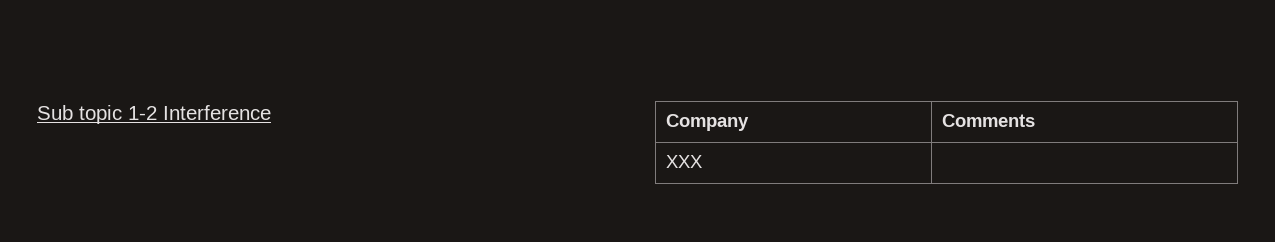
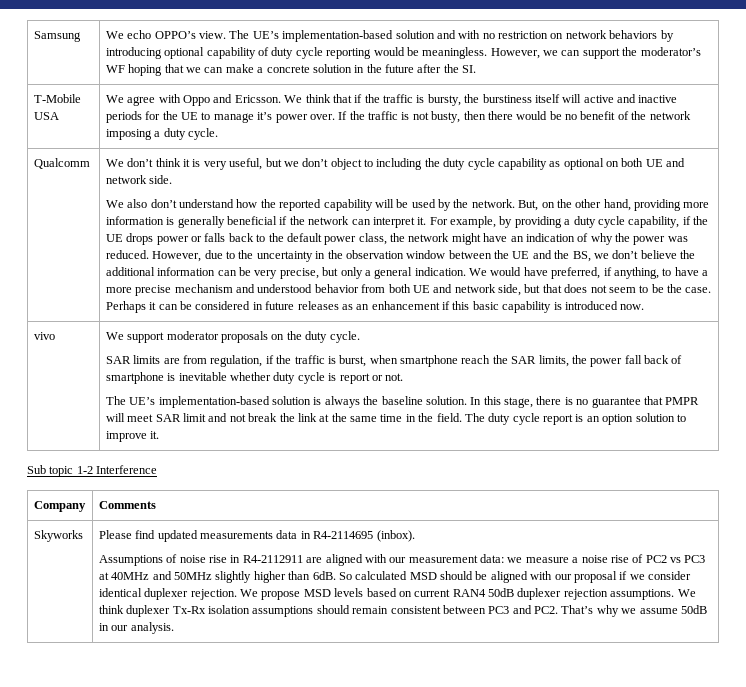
(37, 112) none -> [33,31,81,42] [105,30,674,42] [105,47,701,59] [105,64,477,76] [33,94,81,103] [33,112,59,120] [105,94,678,106] [105,111,691,123] [105,128,219,140] [33,158,90,169] [105,158,686,170] [105,175,173,184] [105,199,710,211] [105,216,709,228] [105,233,688,245] [105,250,696,262] [105,267,709,279] [105,284,712,296] [105,301,645,313] [33,332,55,340] [105,331,360,343] [105,355,683,367] [105,372,404,384] [105,396,700,408] [105,413,686,425] [105,431,160,442] Samsung | We echo OPPO’s view. The UE’s implementation-based solution and with no restriction on network behaviors by introducing optional capability of duty cycle reporting would be meaningless. However, we can support the moderator’s WF hoping that we can make a concrete solution in the future after the SI. // T-Mobile USA | We agree with Oppo and Ericsson. We think that if the traffic is bursty, the burstiness itself will active and inactive periods for the UE to manage it’s power over. If the traffic is not busty, then there would be no benefit of the network imposing a duty cycle. // Qualcomm | We don’t think it is very useful, but we don’t object to including the duty cycle capability as optional on both UE and network side. // We also don’t understand how the reported capability will be used by the network. But, on the other hand, providing more information is generally beneficial if the network can interpret it. For example, by providing a duty cycle capability, if the UE drops power or falls back to the default power class, the network might have an indication of why the power was reduced. However, due to the uncertainty in the observation window between the UE and the BS, we don’t believe the additional information can be very precise, but only a general indication. We would have preferred, if anything, to have a more precise mechanism and understood behavior from both UE and network side, but that does not seem to be the case. Perhaps it can be considered in future releases as an enhancement if this basic capability is introduced now. // vivo | We support moderator proposals on the duty cycle. // SAR limits are from regulation, if the traffic is burst, when smartphone reach the SAR limits, the power fall back of smartphone is inevitable whether duty cycle is report or not. // The UE’s implementation-based solution is always the baseline solution. In this stage, there is no guarantee that PMPR will meet SAR limit and not break the link at the same time in the field. The duty cycle report is an option solution to improve it. //
[665,155,702,168] XXX | -> [33,530,83,542] [98,530,415,542] [98,554,706,566] [98,571,692,583] [98,588,696,600] [98,605,707,617] [98,622,174,634] Skyworks | Please find updated measurements data in R4-2114695 (inbox). // Assumptions of noise rise in R4-2112911 are aligned with our measurement data: we measure a noise rise of PC2 vs PC3 at 40MHz and 50MHz slightly higher than 6dB. So calculated MSD should be aligned with our proposal if we consider identical duplexer rejection. We propose MSD levels based on current RAN4 50dB duplexer rejection assumptions. We think duplexer Tx-Rx isolation assumptions should remain consistent between PC3 and PC2. That’s why we assume 50dB in our analysis.

